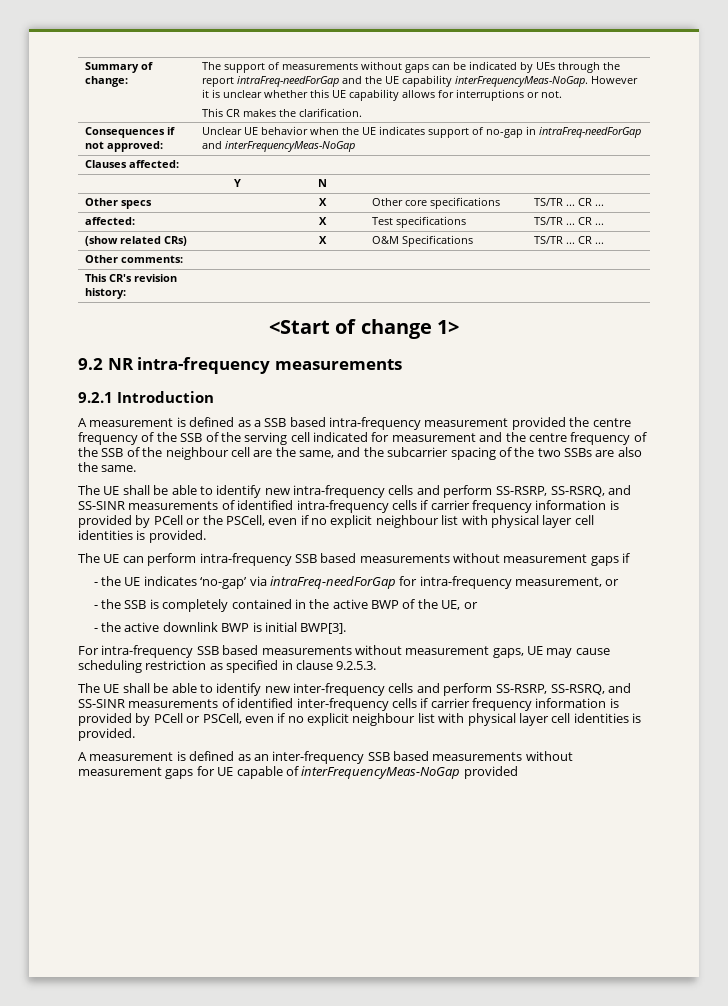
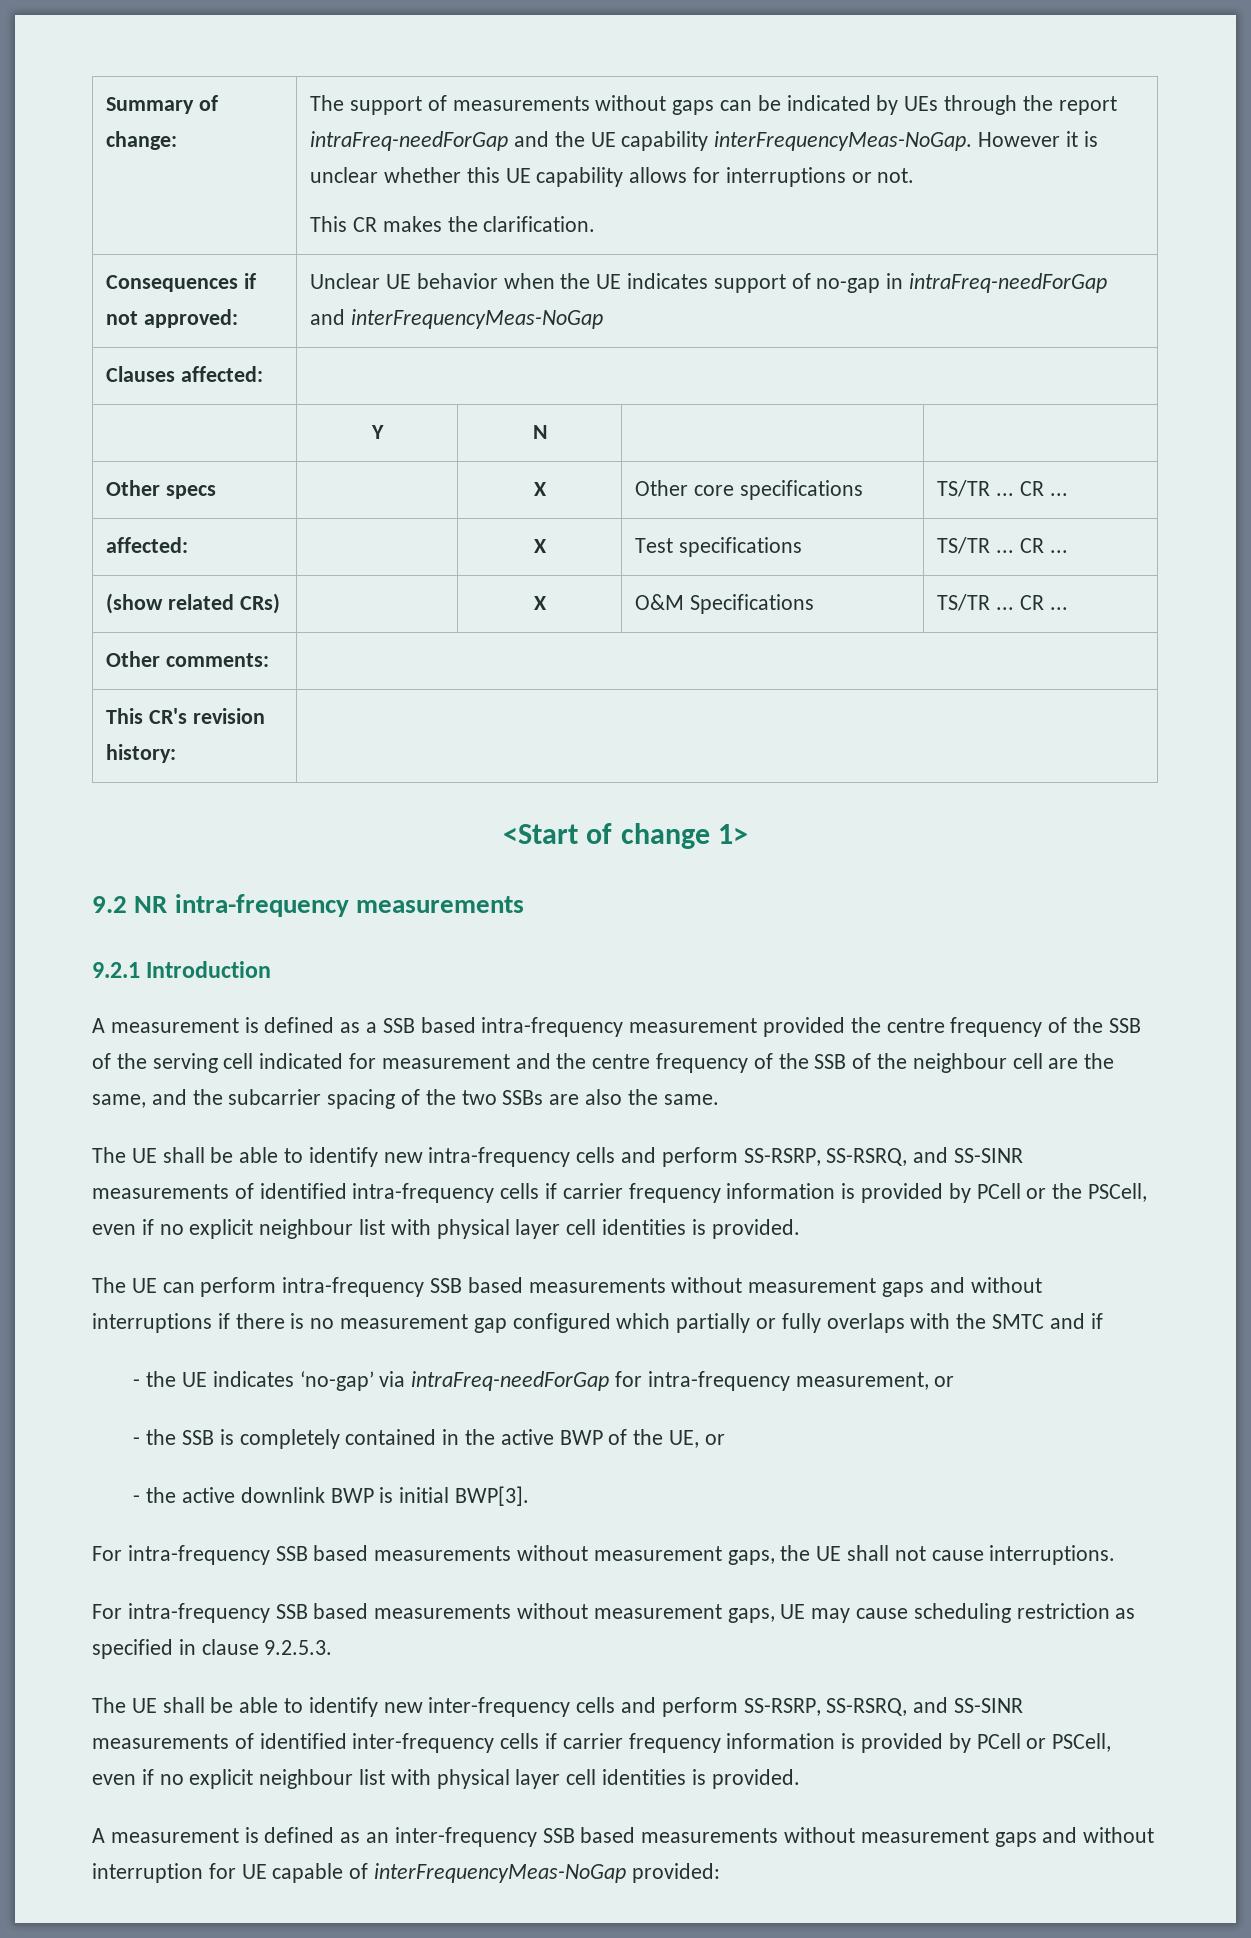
(619, 561) none -> [929,1277,1042,1293] [92,1313,1085,1333] and without interruptions if there is no measurement gap configured which partially or fully overlaps with the SMTC and
(347, 628) none -> [92,1545,1116,1565] // For intra-frequency SSB based measurements without measurement gaps, the UE shall not cause interruptions.
(194, 774) none -> [1042,1827,1155,1843] [92,1863,203,1883] and without interruption
[463,766,518,779] provided -> [631,1863,720,1883] provided:

